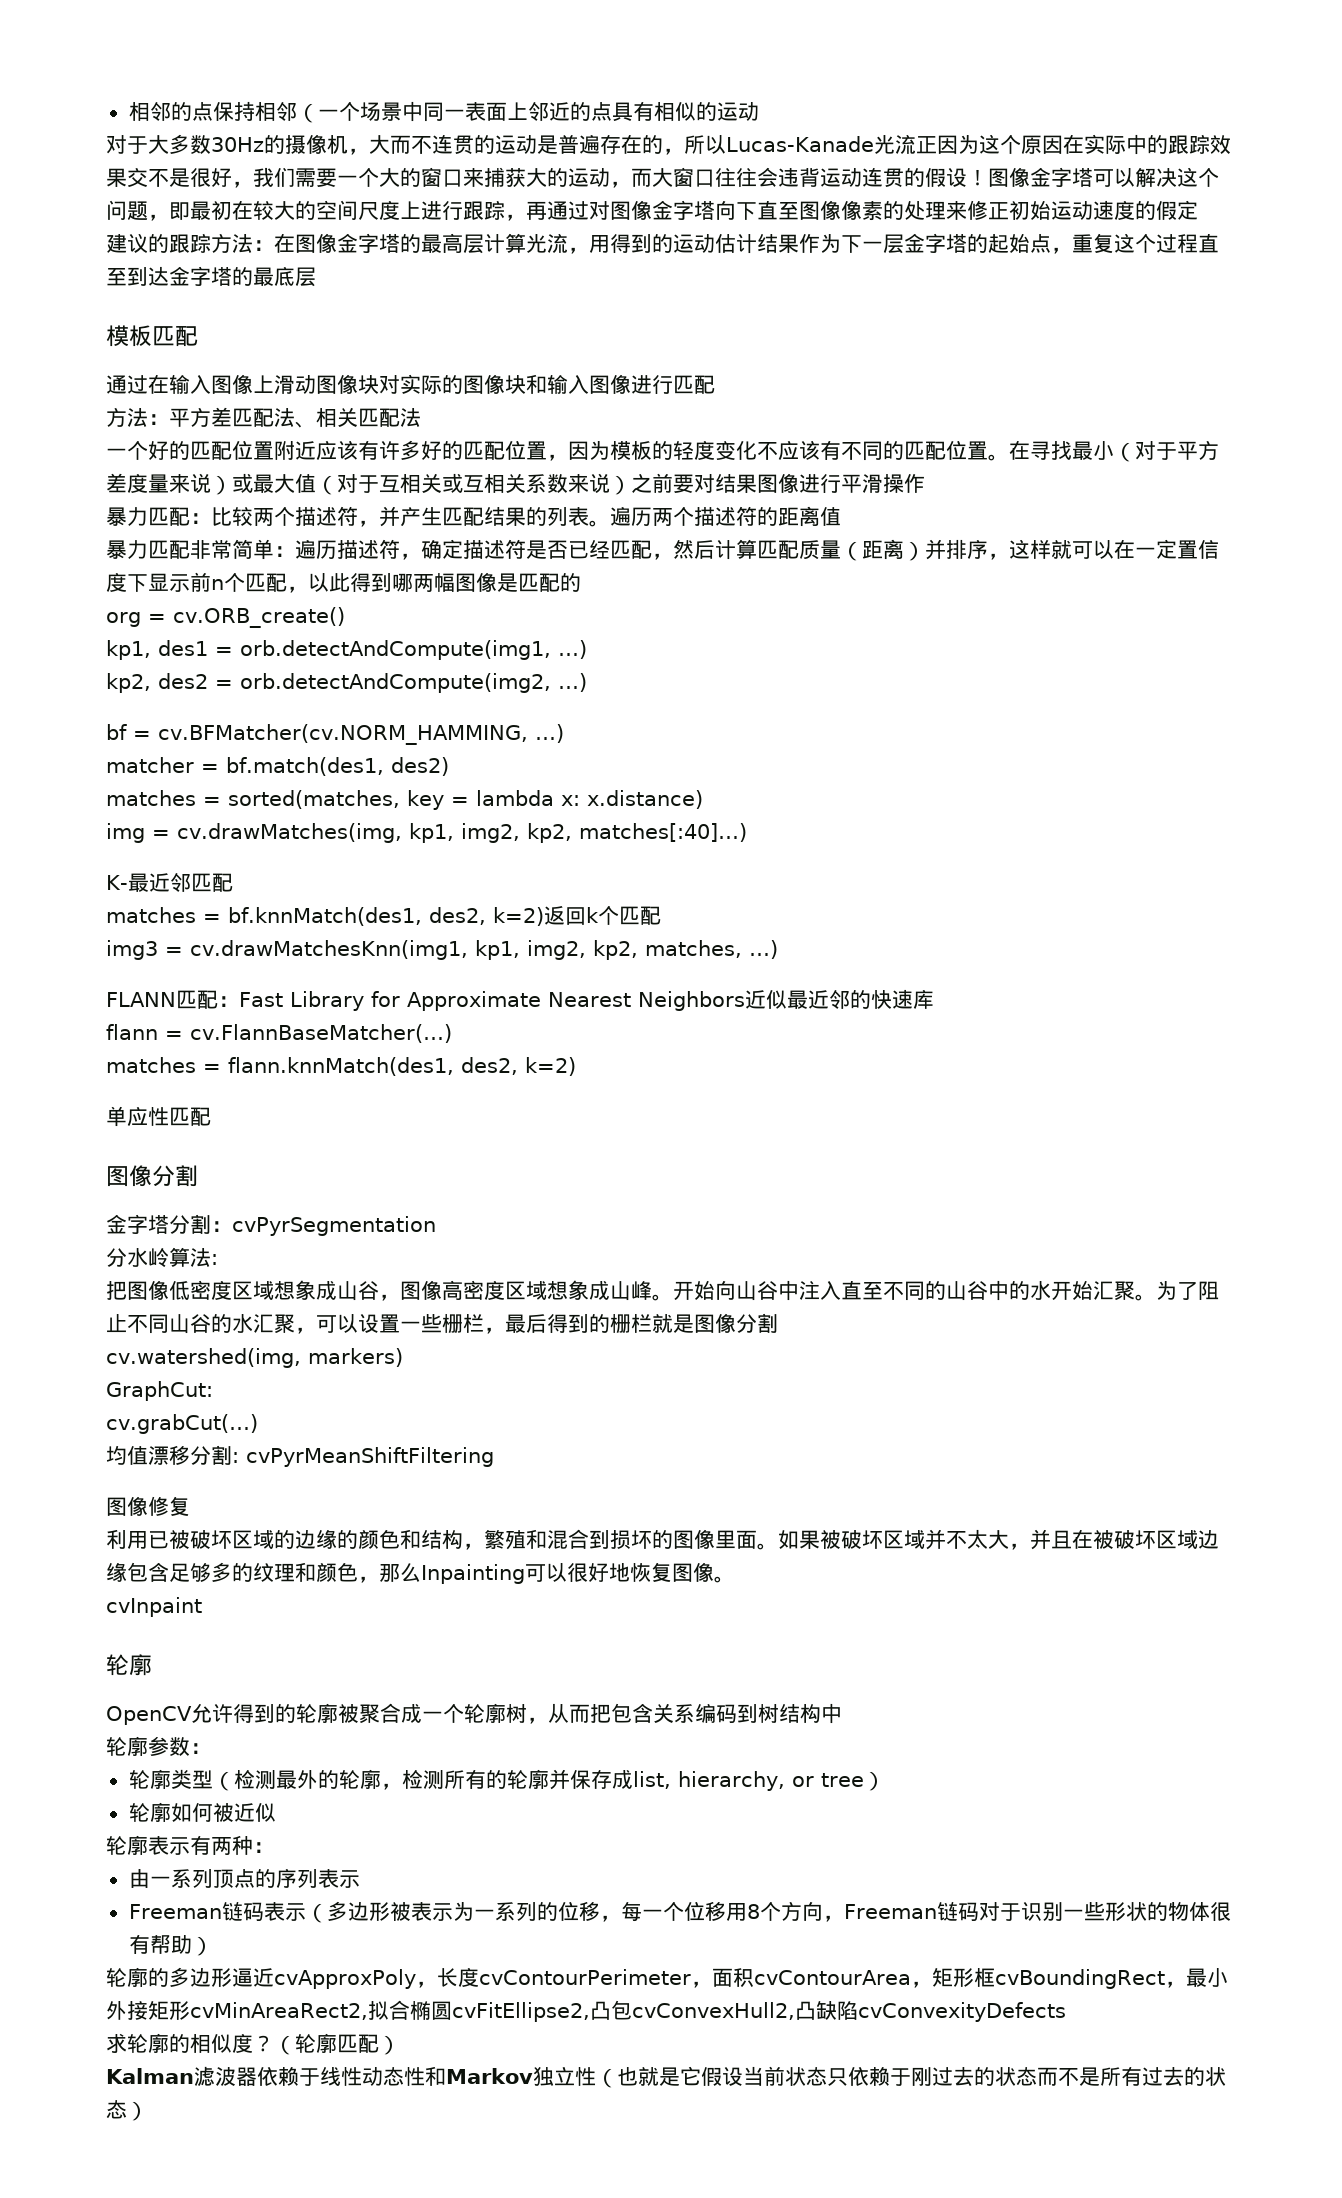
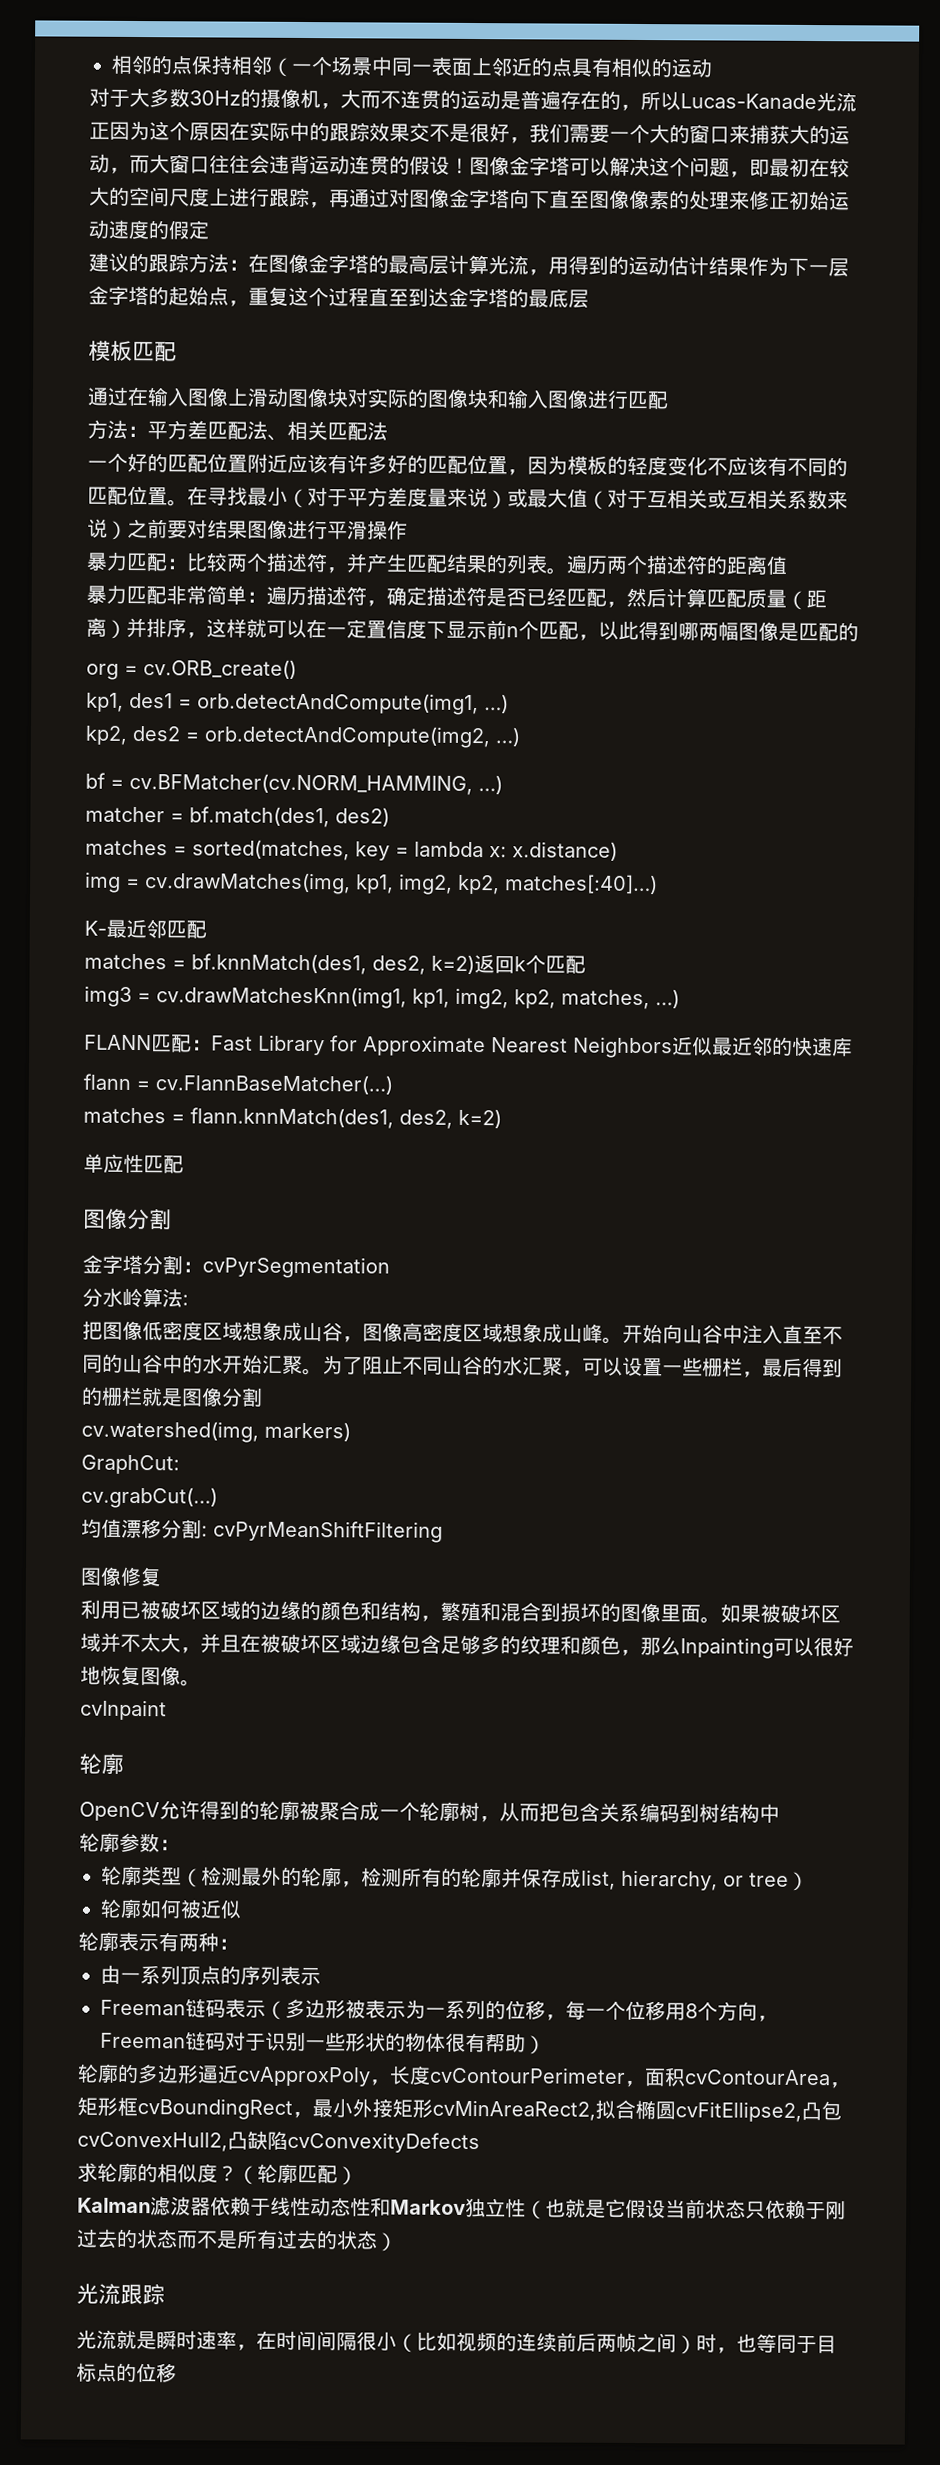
(148, 2111) none -> [76,2283,165,2305] [76,2329,837,2355] [76,2362,177,2383] // 光流跟踪 // 光流就是瞬时速率，在时间间隔很小（比如视频的连续前后两帧之间）时，也等同于目标点的位移

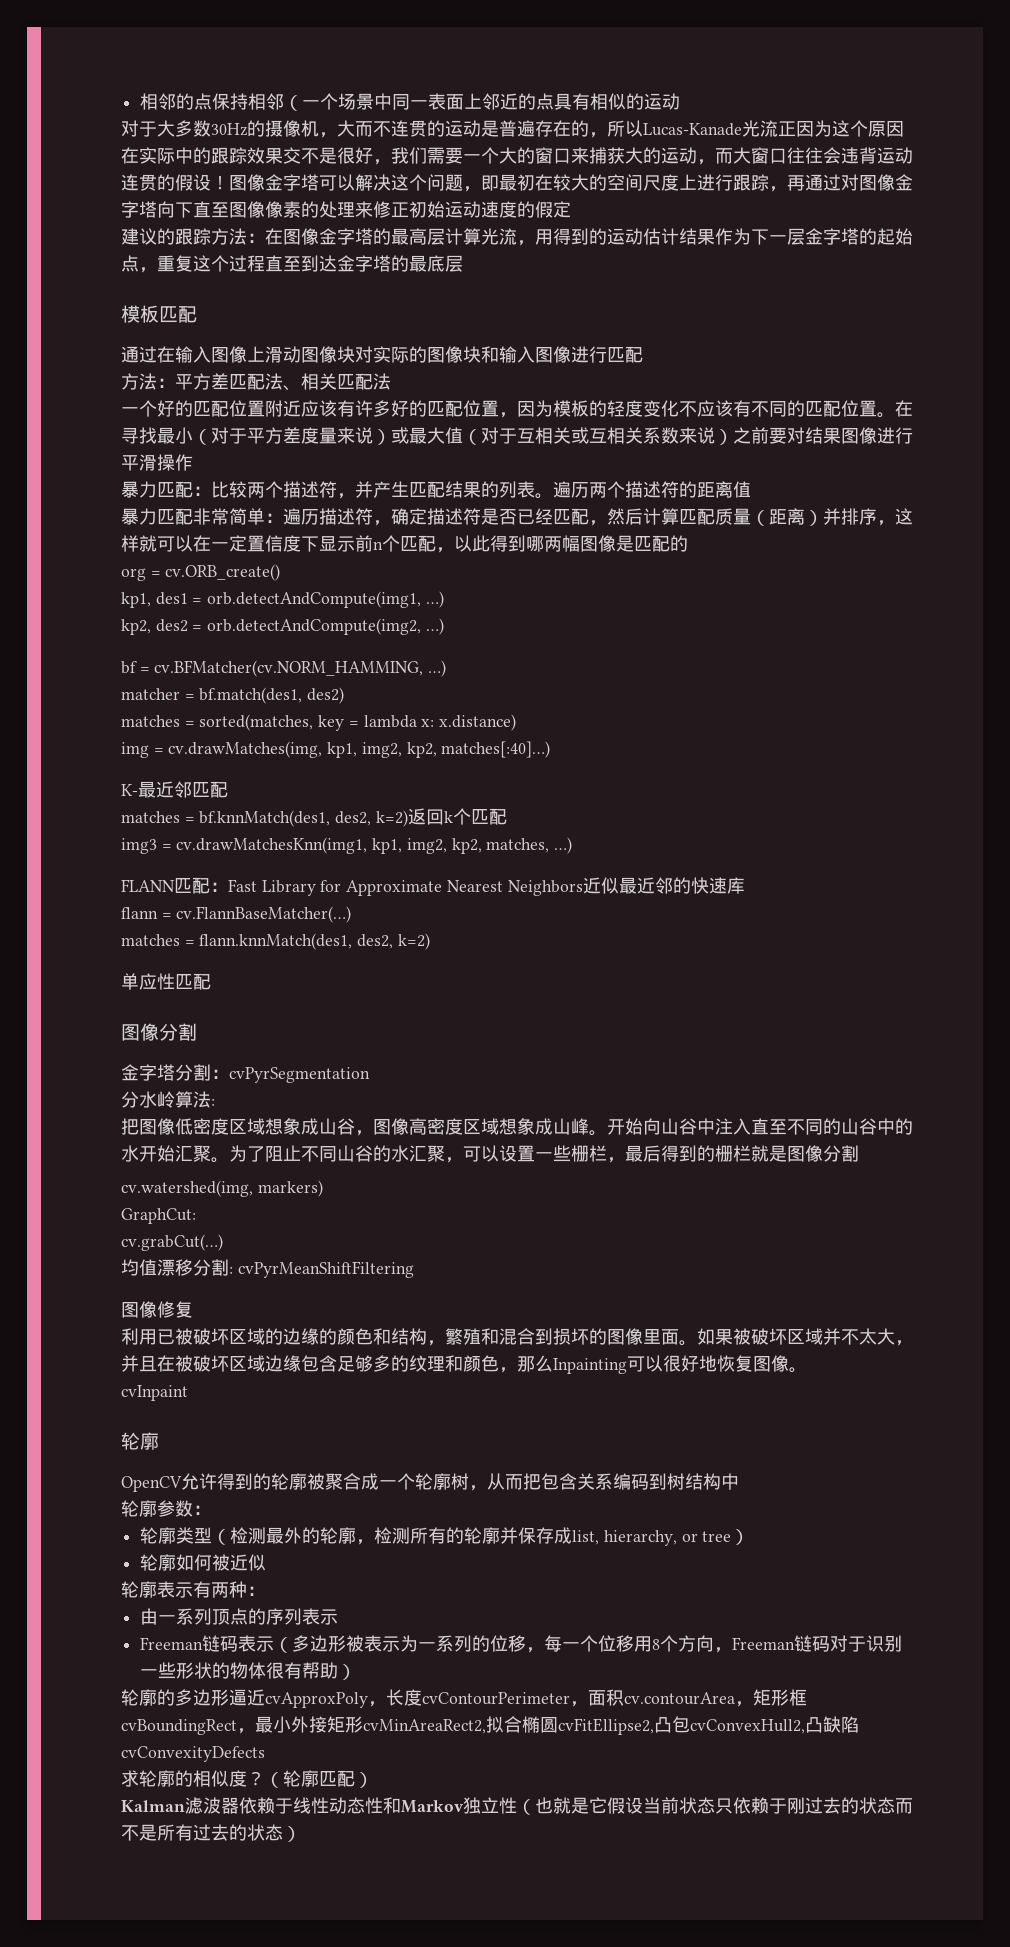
[684,2069,831,2086] cvContourArea -> [624,1692,735,1705] cv.contourArea
[76,2283,165,2305] [76,2329,837,2355] [76,2362,177,2383] // 光流跟踪 // 光流就是瞬时速率，在时间间隔很小（比如视频的连续前后两帧之间）时，也等同于目标点的位移 -> (301, 1834) none

